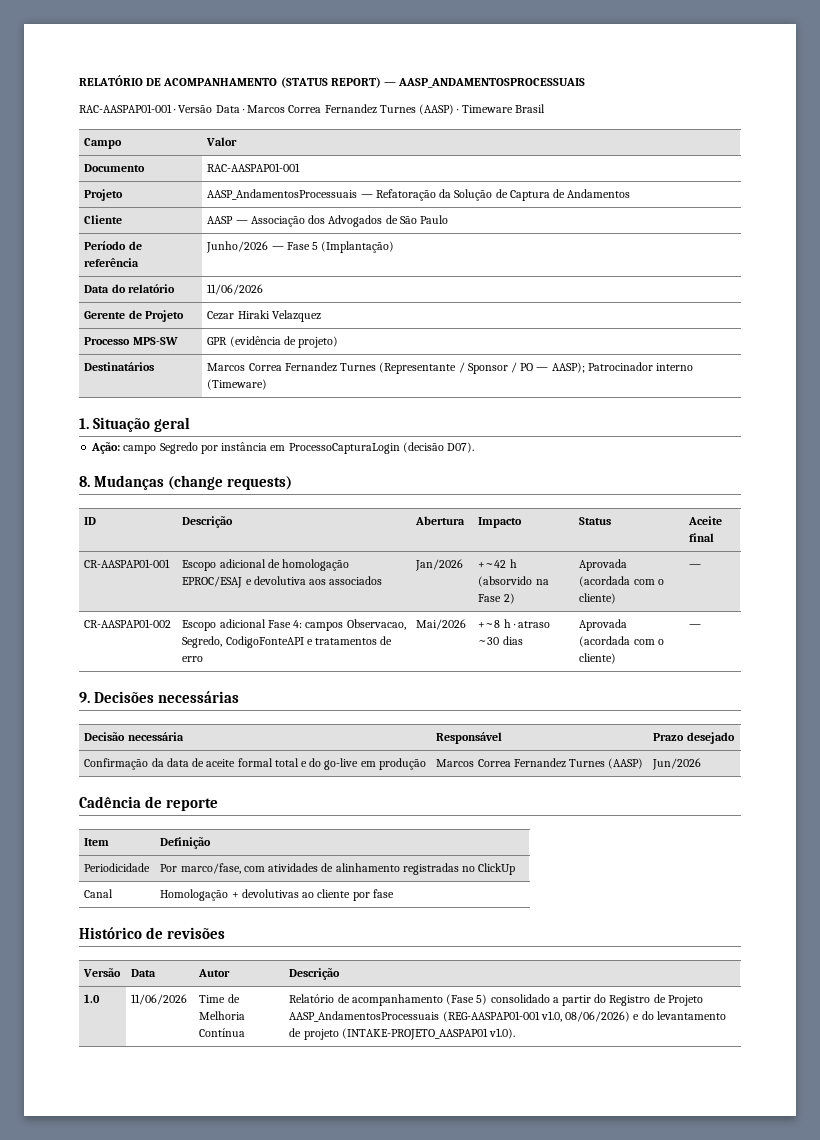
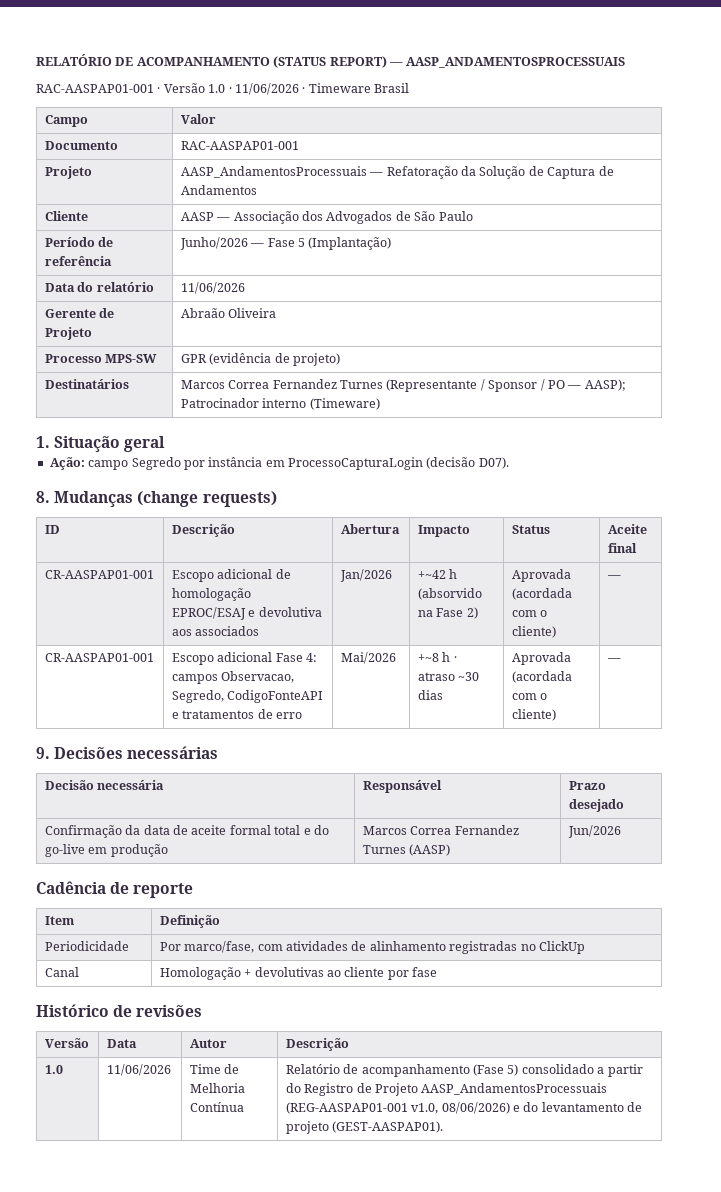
[215,104,455,115] Data · Marcos Correa Fernandez Turnes (AASP) -> [208,83,299,95] 1.0 · 11/06/2026
[207,310,321,322] Cezar Hiraki Velazquez -> [180,308,277,318] Abraão Oliveira
[84,619,172,628] CR-AASPAP01-002 -> [44,653,154,662] CR-AASPAP01-001
[341,1028,516,1040] (INTAKE-PROJETO_AASPAP01 v1.0). -> [332,1121,444,1133] (GEST-AASPAP01).

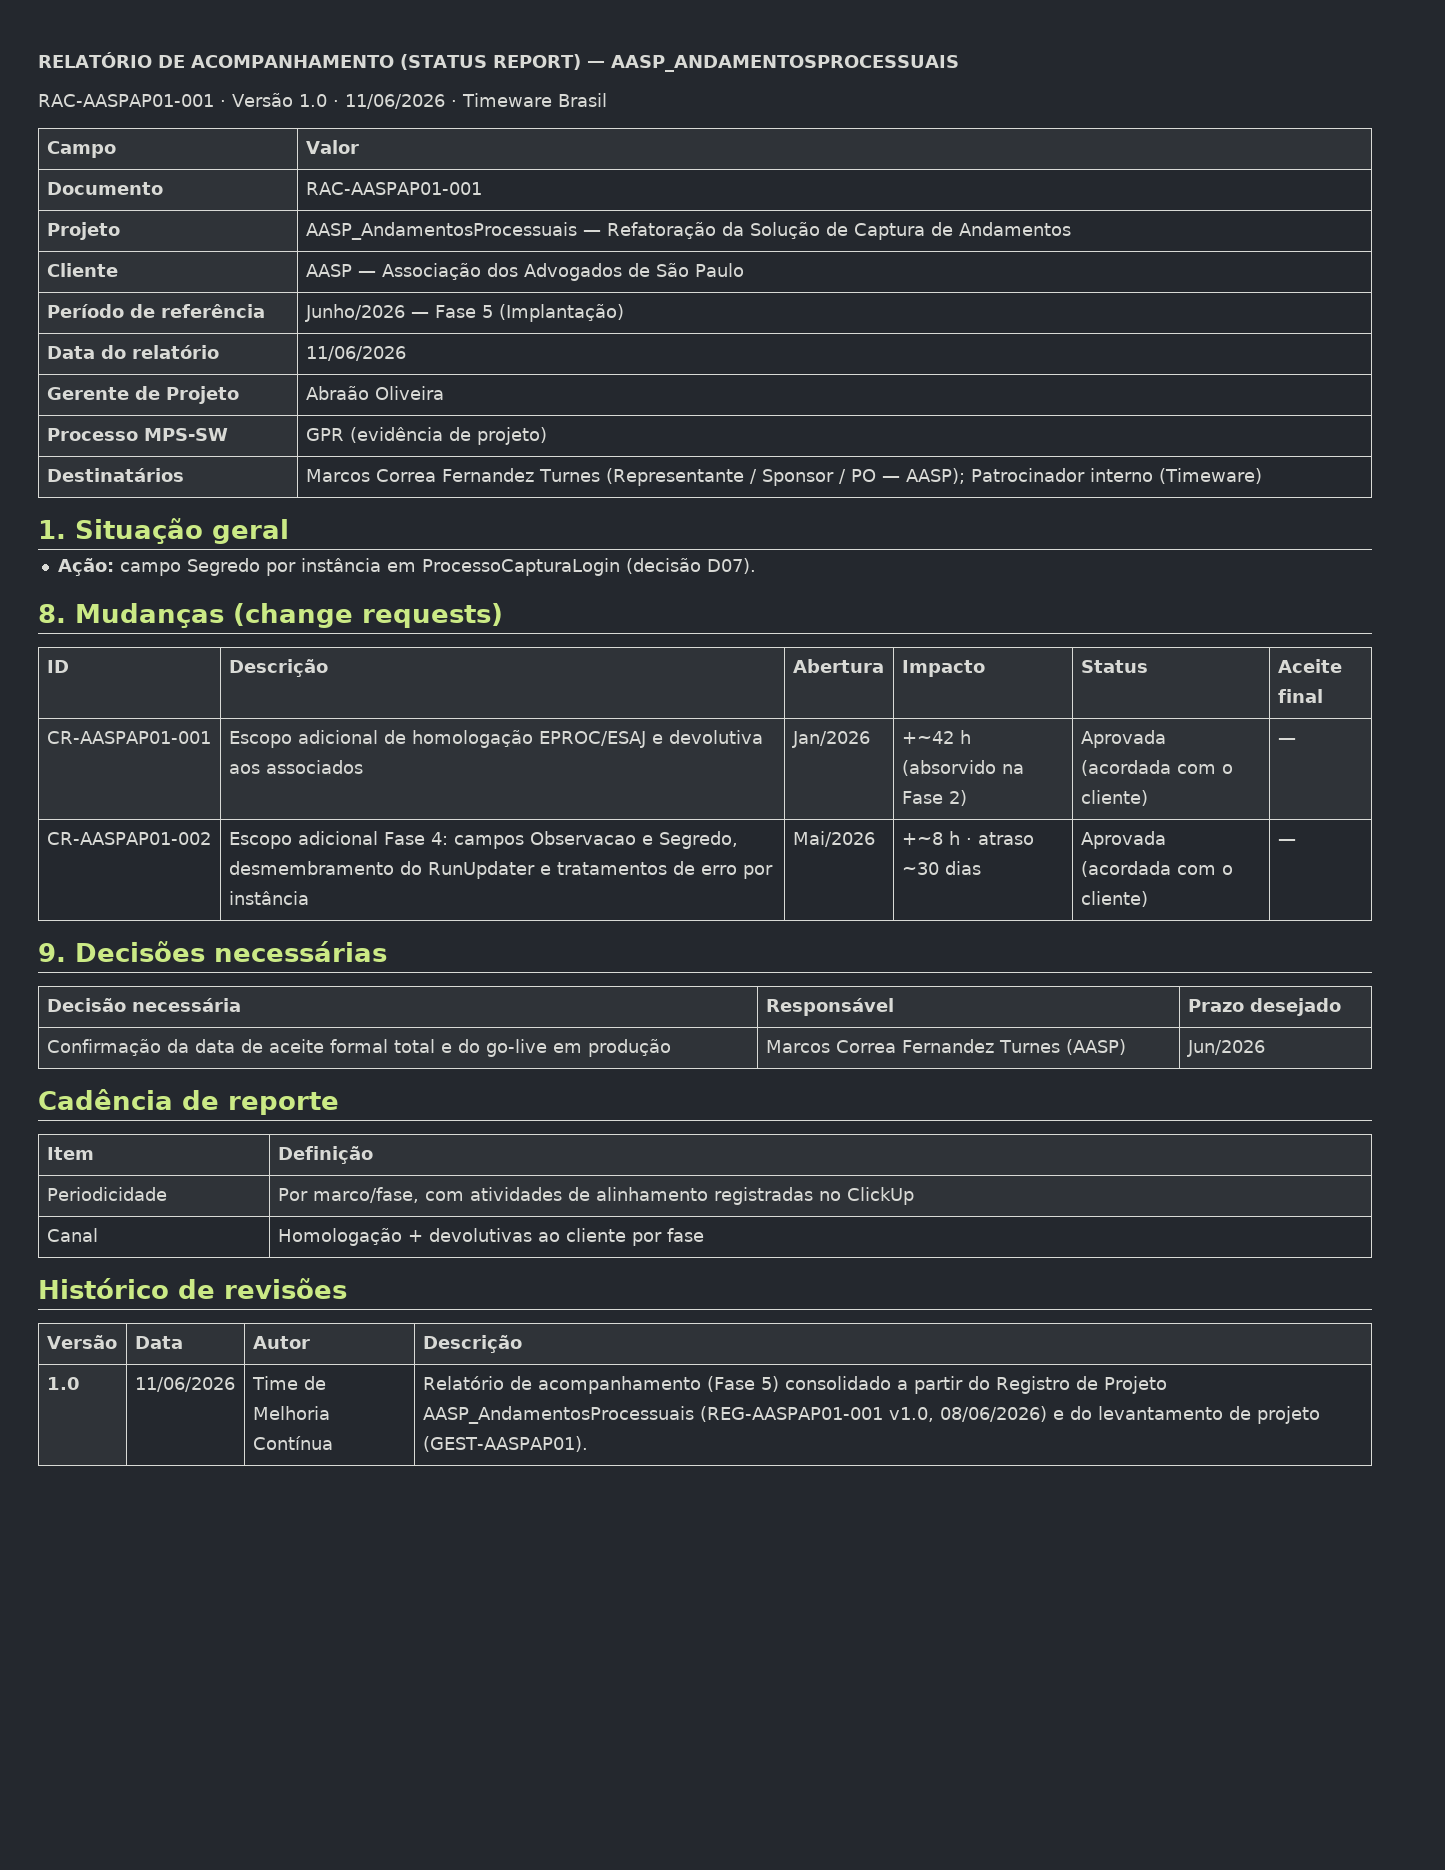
[44,653,154,662] CR-AASPAP01-001 -> [46,832,211,845] CR-AASPAP01-002
[221,671,295,683] [171,690,324,703] Observacao, Segredo, CodigoFonteAPI -> [529,831,738,849] [228,861,535,879] Observacao e Segredo, desmembramento do RunUpdater
(303, 715) none -> [742,865,773,879] [228,891,309,905] por instância

